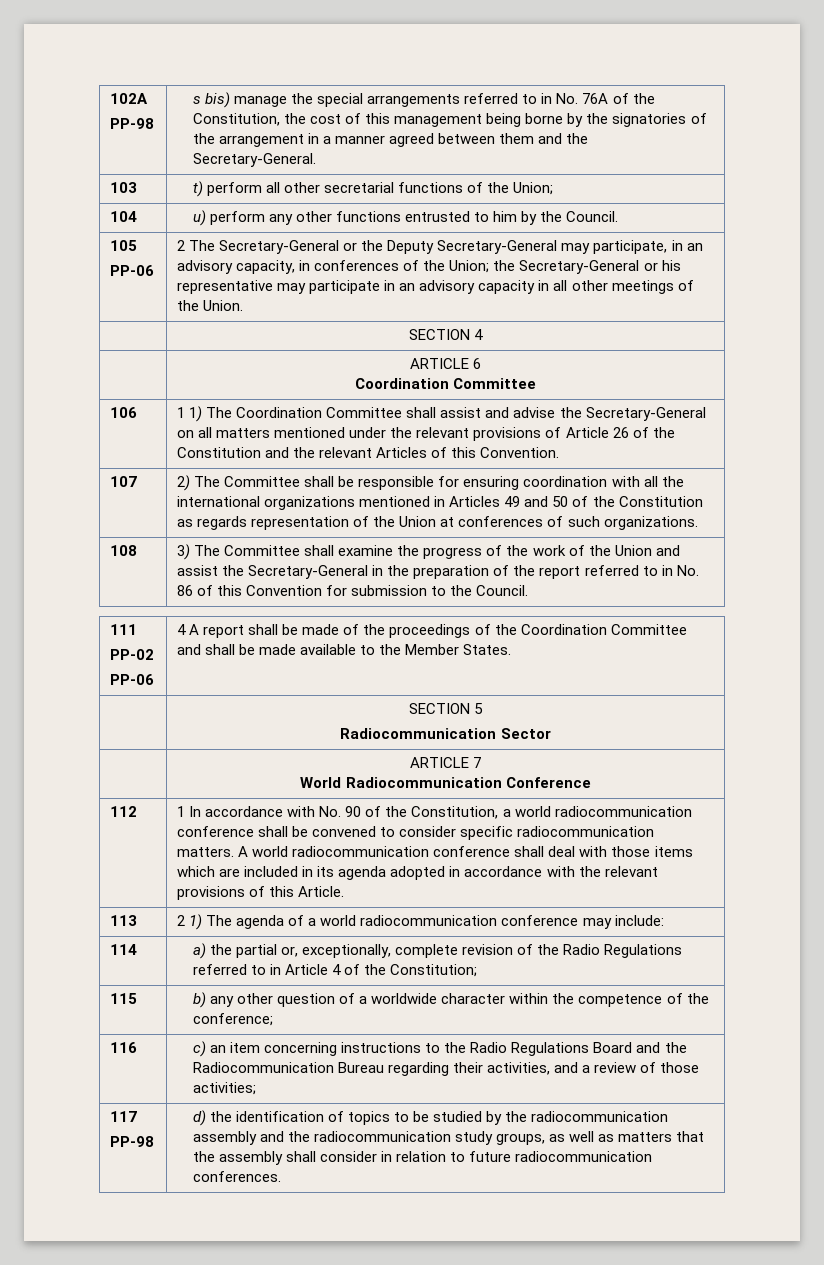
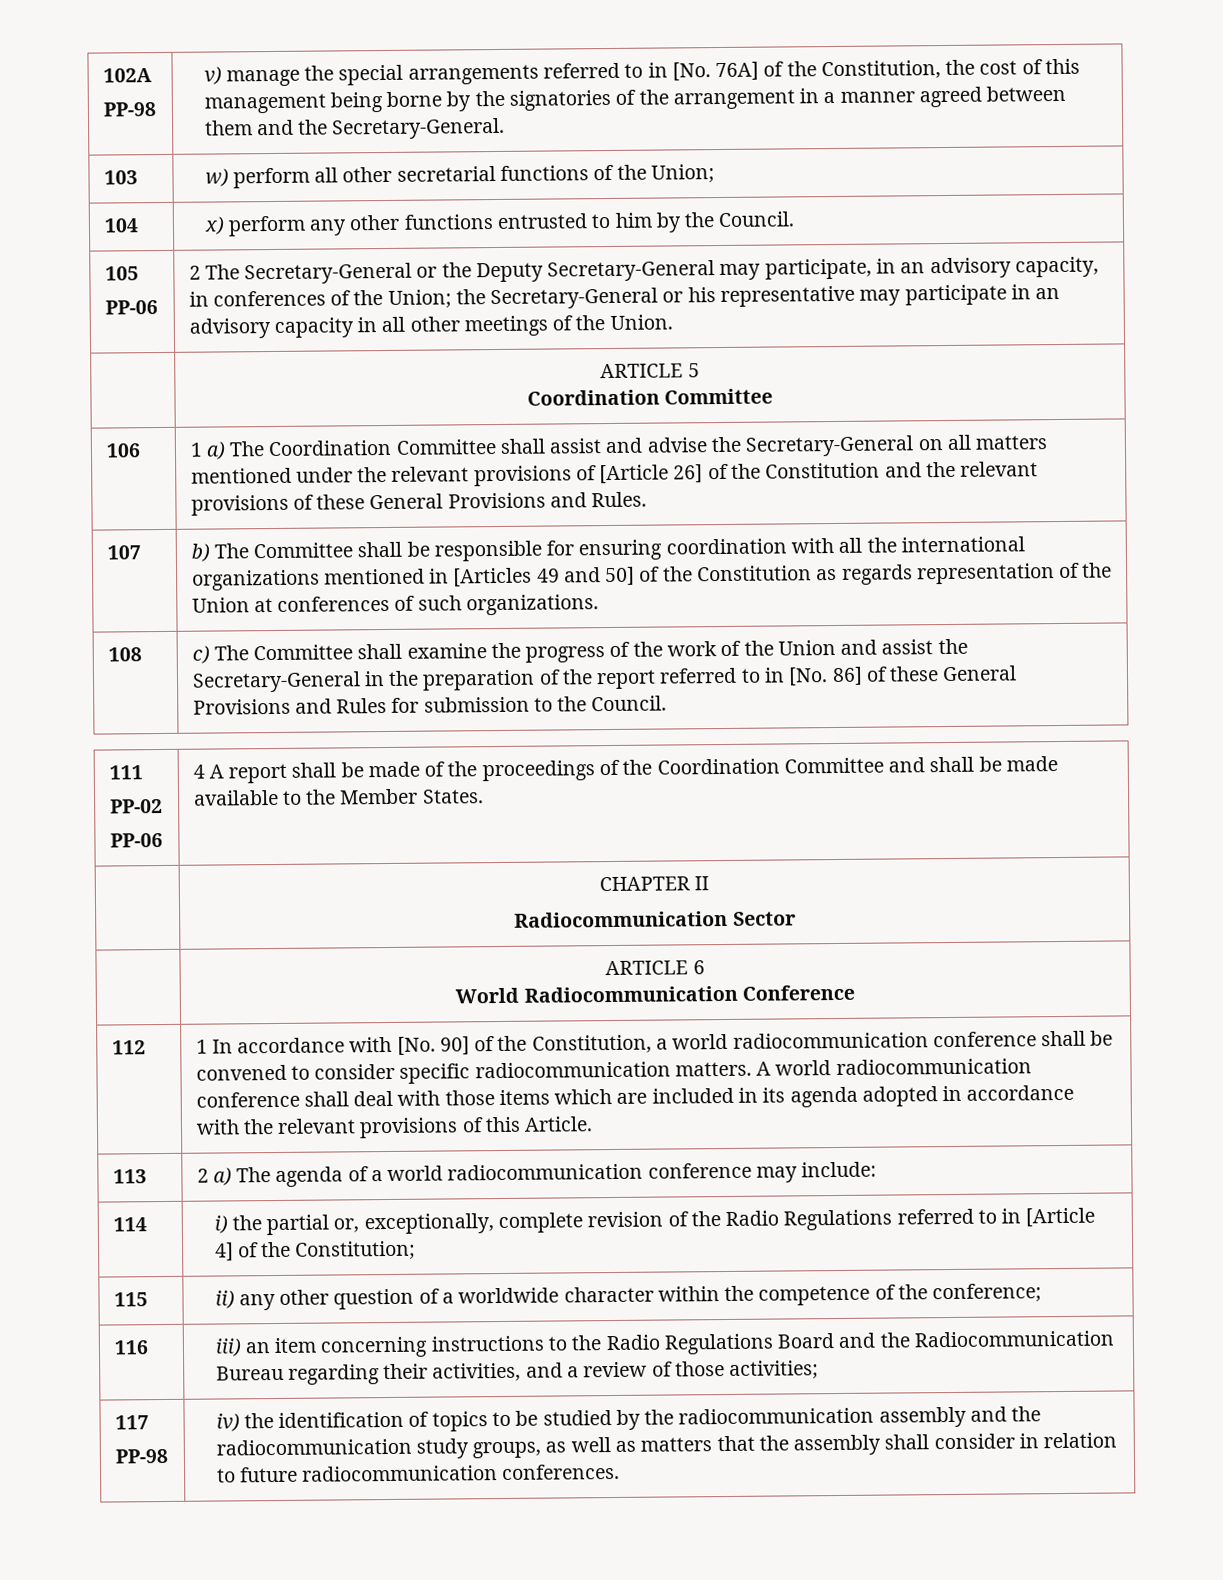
[192,92,231,108] s bis) -> [203,66,222,85] v)
[556,93,609,104] No. 76A -> [671,61,760,82] [No. 76A]
[192,181,203,197] t) -> [204,168,229,187] w)
[192,210,206,226] u) -> [203,216,225,235] x)
[408,329,484,340] [409,358,482,369] // | SECTION 4 // | ARTICLE 6 -> [600,363,700,379] // | ARTICLE 5
[189,406,203,422] 1) -> [205,441,226,460] a)
[565,427,629,438] Article 26 -> [599,464,704,485] [Article 26]
[376,447,560,458] Articles of this Convention. -> [190,491,648,516] provisions of these General Provisions and Rules.
[177,475,191,491] 2) -> [190,543,210,562] b)
[449,496,501,507] Articles -> [453,567,533,588] [Articles
[552,496,569,507] 50 -> [605,566,636,587] 50]
[177,544,191,560] 3) -> [191,645,210,664] c)
[676,565,699,576] [177,585,323,596] No. 86 of this Convention -> [788,665,1018,687] [192,697,388,715] [No. 86] of these General Provisions and Rules
[408,703,484,714] SECTION 5 -> [598,876,710,892] CHAPTER II
[473,757,482,768] 7 -> [692,960,705,975] 6
[319,806,362,817] No. 90 -> [396,1036,470,1056] [No. 90]
[189,914,203,930] 1) -> [212,1167,232,1186] a)
[192,943,206,959] a) -> [213,1215,228,1234] i)
[285,964,342,975] Article 4 -> [1025,1207,1096,1228] [214,1242,234,1262] [Article 4]
[192,992,206,1008] b) -> [214,1290,235,1309] ii)
[192,1041,206,1057] c) -> [214,1338,242,1357] iii)
[192,1110,206,1126] d) -> [215,1413,240,1432] iv)

